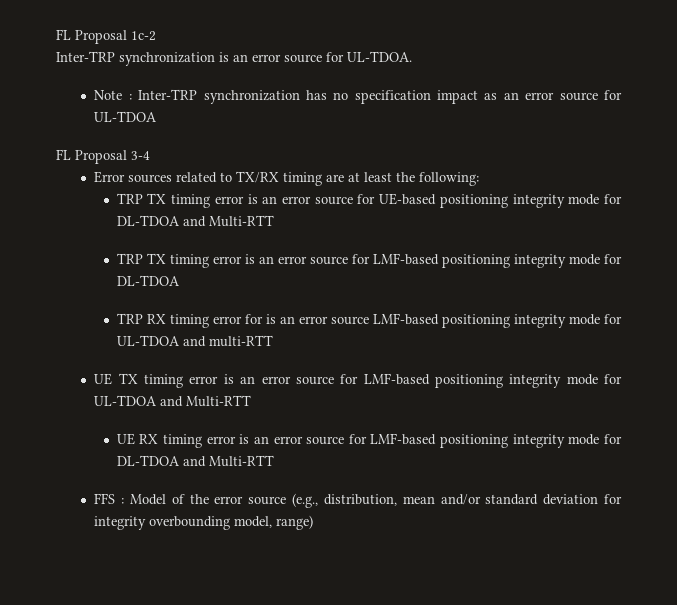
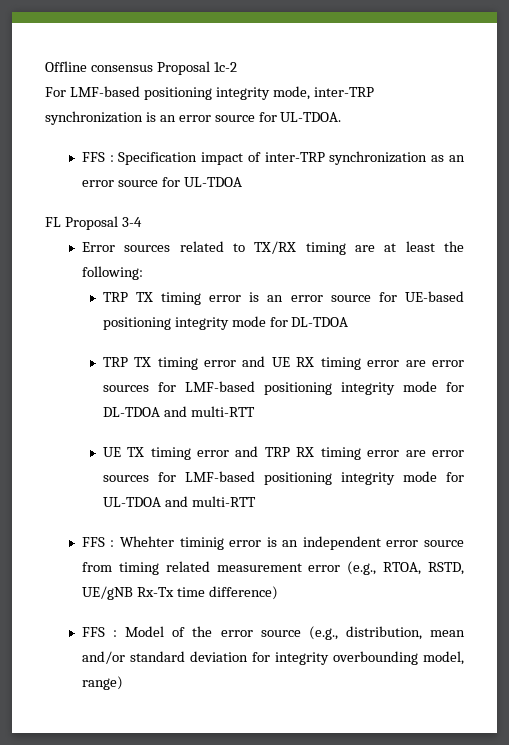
[56,29,71,40] FL -> [45,61,153,72] Offline consensus
[56,51,115,62] Inter-TRP -> [45,86,374,100] For LMF-based positioning integrity mode, inter-TRP
[94,89,479,104] Note : Inter-TRP synchronization has no specification impact -> [81,151,428,165] FFS : Specification impact of inter-TRP synchronization
[182,215,274,227] [116,253,622,268] [116,275,180,286] [116,313,369,328] and Multi-RTT // TRP TX timing error is an error source for LMF-based positioning integrity mode for DL-TDOA // TRP RX timing error for is an error source -> [102,356,465,370] [102,381,464,395] [102,406,255,417] [102,446,465,460] [102,472,176,482] // TRP TX timing error and UE RX timing error are error sources for LMF-based positioning integrity mode for DL-TDOA and multi-RTT // UE TX timing error and TRP RX timing error are error sources for
[94,373,622,388] [94,395,252,407] [116,433,622,448] [116,455,274,467] UE TX timing error is an error source for LMF-based positioning integrity mode for UL-TDOA and Multi-RTT // UE RX timing error is an error source for LMF-based positioning integrity mode for DL-TDOA and Multi-RTT -> [81,536,464,550] [81,561,465,575] [81,586,278,600] FFS : Whehter timinig error is an independent error source from timing related measurement error (e.g., RTOA, RSTD, UE/gNB Rx-Tx time difference)

